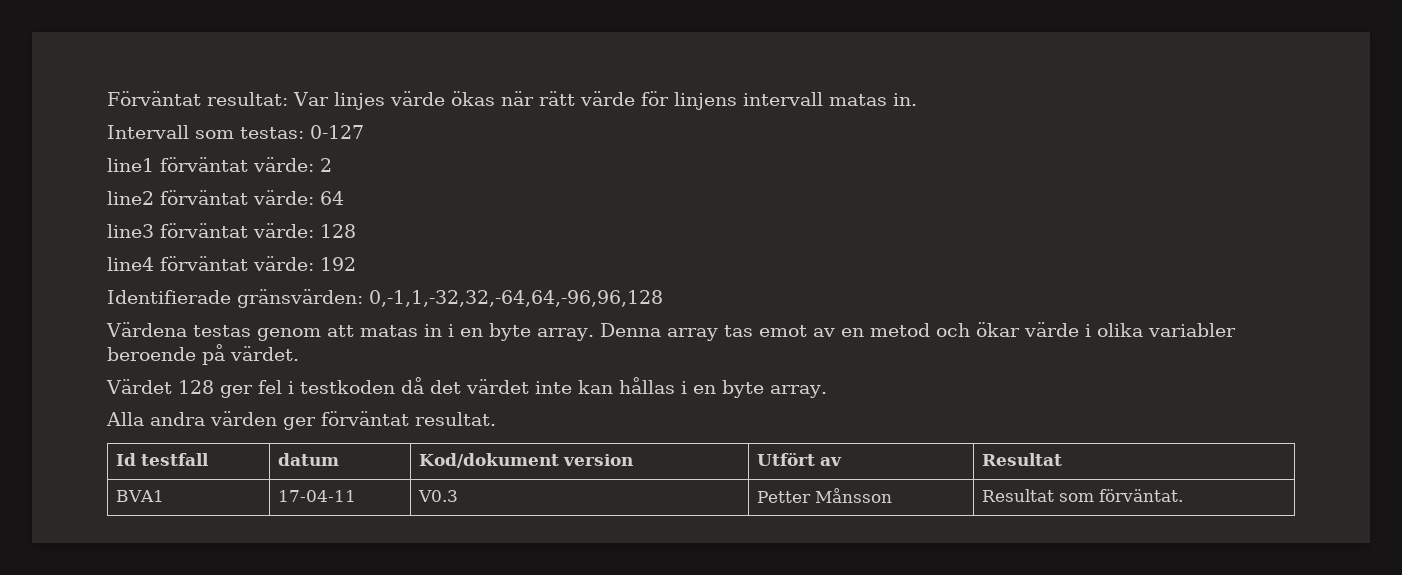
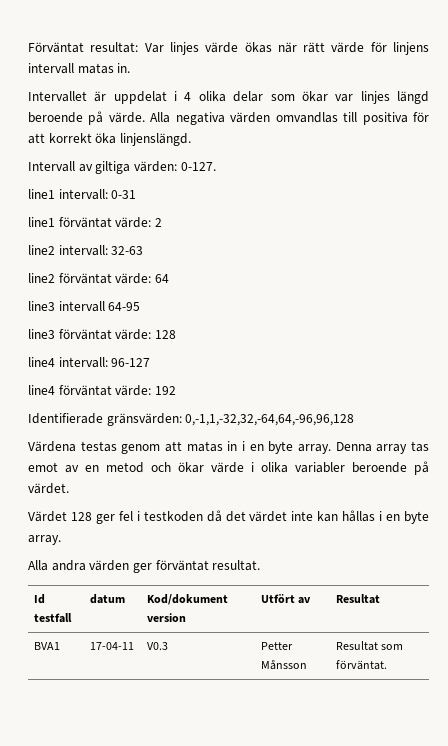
[107,125,364,139] Intervall som testas: 0-127 -> [28,91,430,104] [28,111,430,125] [28,133,191,146] [28,161,216,174] [28,189,137,200] Intervallet är uppdelat i 4 olika delar som ökar var linjes längd beroende på värde. Alla negativa värden omvandlas till positiva för att korrekt öka linjenslängd. // Intervall av giltiga värden: 0-127. // line1 intervall: 0-31
(332, 165) none -> [28,245,144,256] // line2 intervall: 32-63
(344, 198) none -> [28,301,141,312] // line3 intervall 64-95
(356, 231) none -> [28,357,151,368] // line4 intervall: 96-127

